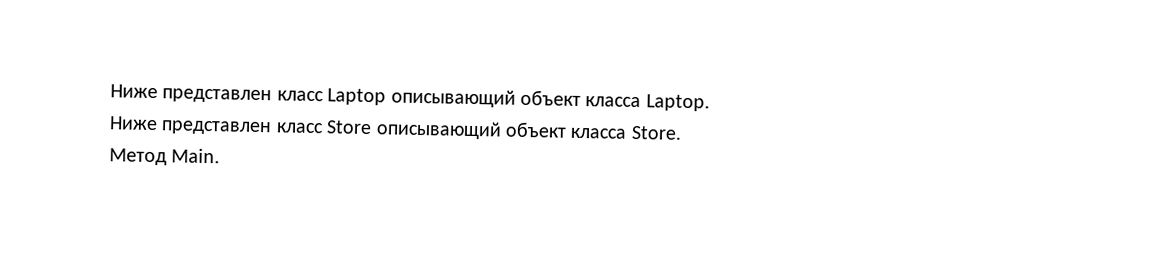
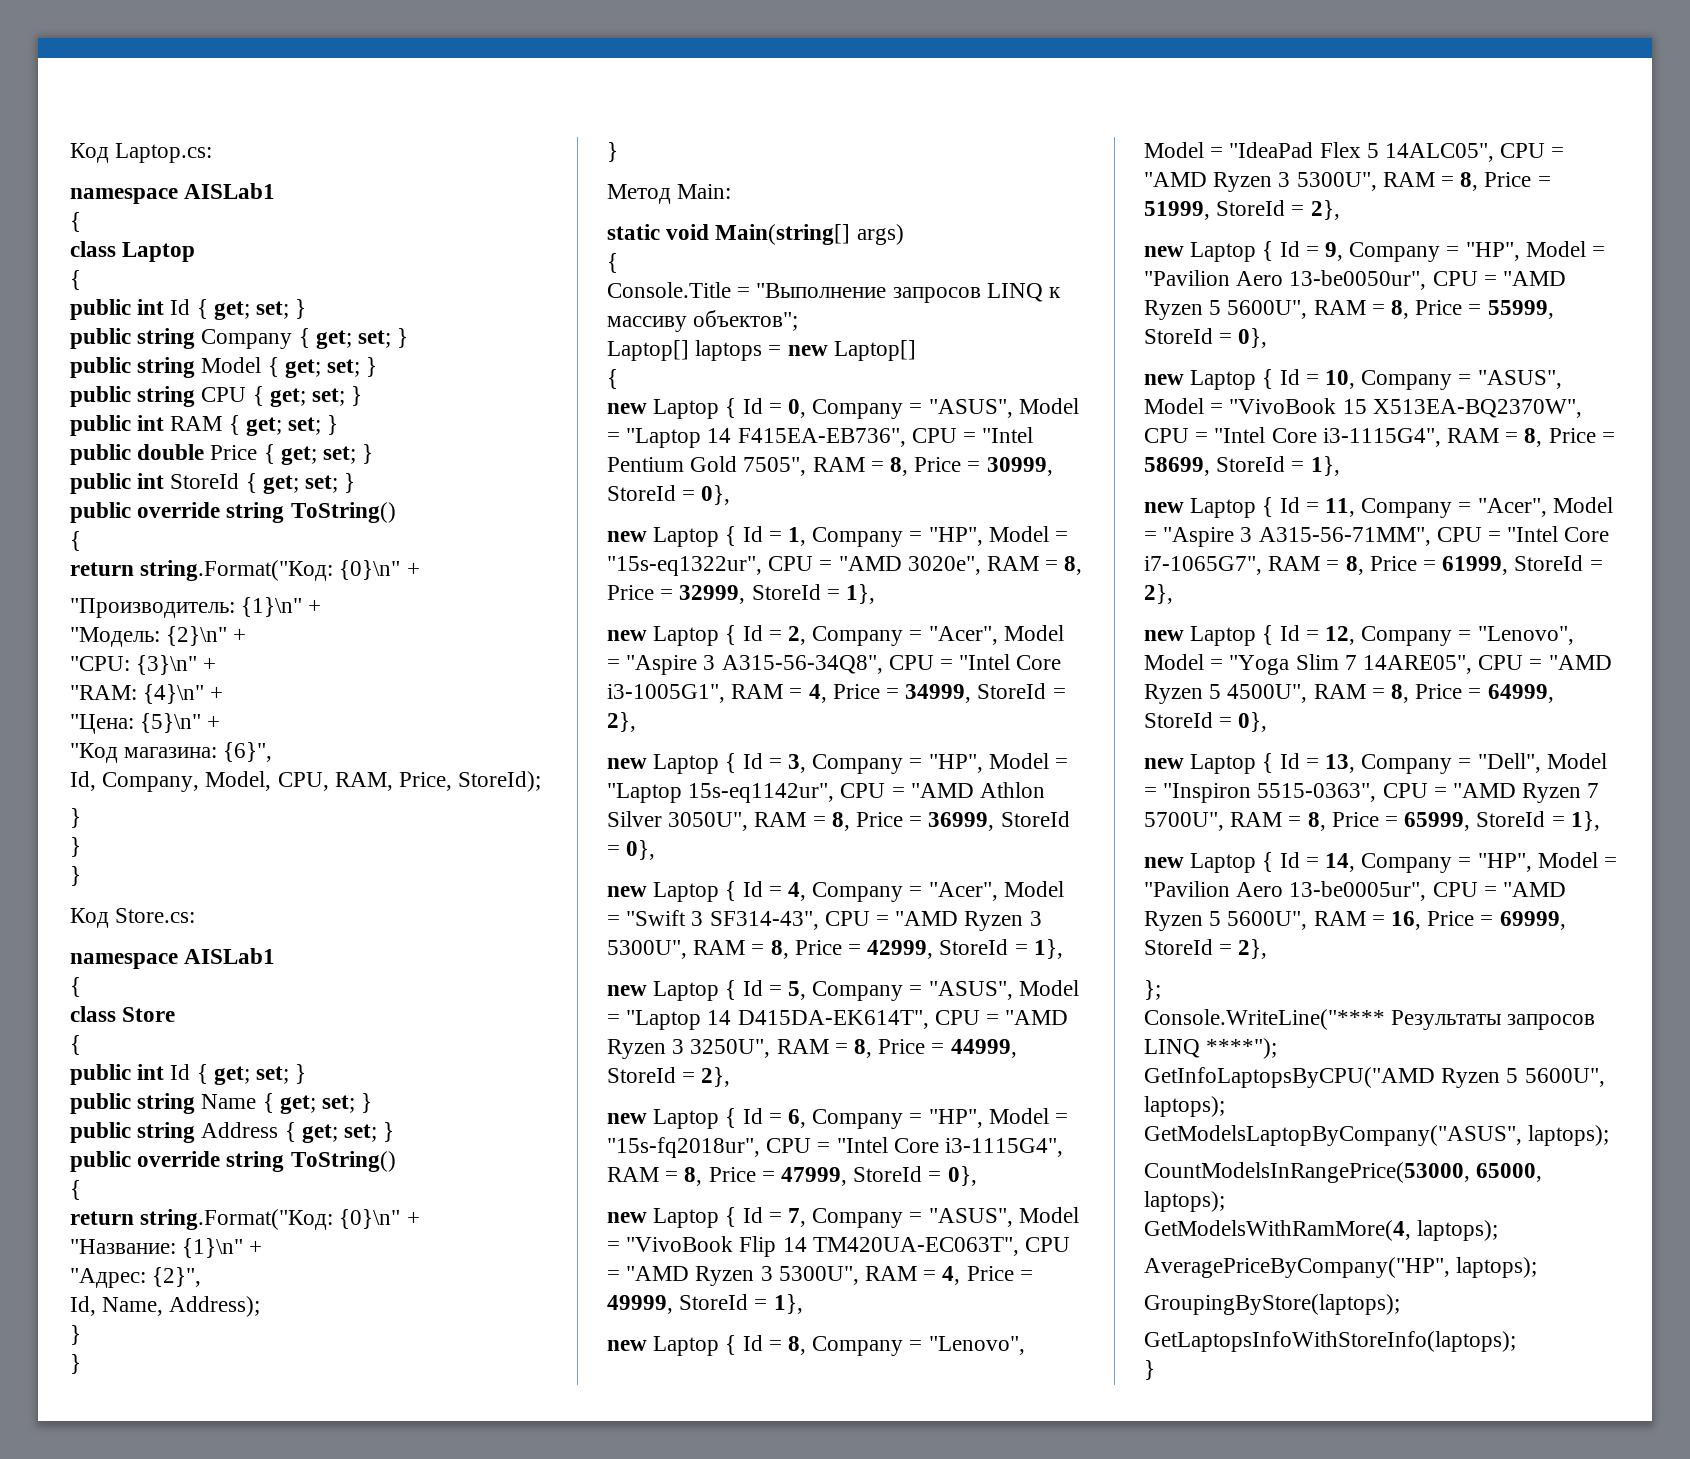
[110,84,710,112] [109,116,682,140] [109,148,221,166] Ниже представлен класс Laptop описывающий объект класса Laptop. // Ниже представлен класс Store описывающий объект класса Store. // Метод Main. -> [70,143,213,163] [70,183,276,204] [70,212,81,232] [70,241,196,262] [70,270,81,290] [70,299,307,320] [70,328,409,349] [70,357,378,378] [70,386,363,407] [70,415,339,436] [70,444,374,465] [70,473,356,494] [70,502,396,523] [70,531,81,551] [70,560,420,581] [70,597,322,618] [70,626,247,647] [70,655,217,675] [70,684,224,704] [70,713,221,734] [70,742,273,763] [70,771,542,792] [70,808,81,828] [70,837,81,857] [70,866,81,886] [70,908,196,928] [70,948,276,969] [70,977,81,997] [70,1006,176,1022] [70,1035,81,1055] [70,1064,307,1085] [70,1093,373,1114] [70,1122,395,1143] [70,1151,396,1172] [70,1180,81,1200] [70,1209,420,1230] [70,1238,263,1258] [70,1267,202,1288] [70,1296,261,1317] [70,1325,81,1345] [70,1354,81,1374] [607,142,618,162] [607,184,732,204] [607,224,904,245] [607,253,618,273] [607,282,1062,303] [607,310,799,332] [607,340,916,361] [607,369,618,389] [607,398,1079,419] [607,427,1034,448] [607,456,1053,476] [607,485,731,505] [607,526,1069,547] [607,556,1083,576] [607,584,876,604] [607,625,1064,646] [607,654,1062,675] [607,683,1066,703] [607,712,636,732] [607,753,1069,774] [607,782,1046,803] [607,811,1070,831] [607,840,656,860] [607,881,1064,902] [607,910,1042,931] [607,939,1063,959] [607,980,1079,1001] [607,1010,1069,1030] [607,1039,1017,1059] [607,1067,731,1087] [607,1108,1069,1129] [607,1137,1064,1158] [607,1166,977,1186] [607,1207,1079,1228] [607,1236,1071,1257] [607,1266,1033,1286] [607,1294,803,1314] [607,1335,1025,1356] [1144,142,1565,162] [1144,172,1551,192] [1144,200,1340,220] [1144,241,1606,262] [1144,270,1567,290] [1144,300,1554,320] [1144,328,1268,348] [1144,369,1562,390] [1144,398,1582,418] [1144,427,1615,447] [1144,456,1340,476] [1144,497,1613,518] [1144,526,1610,547] [1144,555,1603,575] [1144,584,1173,604] [1144,625,1574,646] [1144,654,1612,675] [1144,684,1554,704] [1144,712,1268,732] [1144,753,1607,774] [1144,783,1600,803] [1144,811,1600,831] [1144,852,1618,873] [1144,881,1567,901] [1144,911,1566,931] [1144,939,1268,959] [1144,980,1161,1000] [1144,1009,1596,1030] [1144,1038,1278,1059] [1144,1067,1605,1088] [1144,1096,1225,1117] [1144,1125,1610,1146] [1144,1162,1543,1183] [1144,1191,1225,1212] [1144,1220,1499,1241] [1144,1257,1538,1278] [1144,1294,1400,1315] [1144,1331,1516,1352] [1144,1360,1155,1380] Код Laptop.cs: // namespace AISLab1 // { // class Laptop // { // public int Id { get; set; } // public string Company { get; set; } // public string Model { get; set; } // public string CPU { get; set; } // public int RAM { get; set; } // public double Price { get; set; } // public int StoreId { get; set; } // public override string ToString() // { // return string.Format("Код: {0}\n" + // "Производитель: {1}\n" + // "Модель: {2}\n" + // "CPU: {3}\n" + // "RAM: {4}\n" + // "Цена: {5}\n" + // "Код магазина: {6}", // Id, Company, Model, CPU, RAM, Price, StoreId); // } // } // } // Код Store.cs: // namespace AISLab1 // { // class Store // { // public int Id { get; set; } // public string Name { get; set; } // public string Address { get; set; } // public override string ToString() // { // return string.Format("Код: {0}\n" + // "Название: {1}\n" + // "Адрес: {2}", // Id, Name, Address); // } // } // } // Метод Main: // static void Main(string[] args) // { // Console.Title = "Выполнение запросов LINQ к массиву объектов"; // Laptop[] laptops = new Laptop[] // { // new Laptop { Id = 0, Company = "ASUS", Model = "Laptop 14 F415EA-EB736", CPU = "Intel Pentium Gold 7505", RAM = 8, Price = 30999, StoreId = 0}, // new Laptop { Id = 1, Company = "HP", Model = "15s-eq1322ur", CPU = "AMD 3020e", RAM = 8, Price = 32999, StoreId = 1}, // new Laptop { Id = 2, Company = "Acer", Model = "Aspire 3 A315-56-34Q8", CPU = "Intel Core i3-1005G1", RAM = 4, Price = 34999, StoreId = 2}, // new Laptop { Id = 3, Company = "HP", Model = "Laptop 15s-eq1142ur", CPU = "AMD Athlon Silver 3050U", RAM = 8, Price = 36999, StoreId = 0}, // new Laptop { Id = 4, Company = "Acer", Model = "Swift 3 SF314-43", CPU = "AMD Ryzen 3 5300U", RAM = 8, Price = 42999, StoreId = 1}, // new Laptop { Id = 5, Company = "ASUS", Model = "Laptop 14 D415DA-EK614T", CPU = "AMD Ryzen 3 3250U", RAM = 8, Price = 44999, StoreId = 2}, // new Laptop { Id = 6, Company = "HP", Model = "15s-fq2018ur", CPU = "Intel Core i3-1115G4", RAM = 8, Price = 47999, StoreId = 0}, // new Laptop { Id = 7, Company = "ASUS", Model = "VivoBook Flip 14 TM420UA-EC063T", CPU = "AMD Ryzen 3 5300U", RAM = 4, Price = 49999, StoreId = 1}, // new Laptop { Id = 8, Company = "Lenovo", Model = "IdeaPad Flex 5 14ALC05", CPU = "AMD Ryzen 3 5300U", RAM = 8, Price = 51999, StoreId = 2}, // new Laptop { Id = 9, Company = "HP", Model = "Pavilion Aero 13-be0050ur", CPU = "AMD Ryzen 5 5600U", RAM = 8, Price = 55999, StoreId = 0}, // new Laptop { Id = 10, Company = "ASUS", Model = "VivoBook 15 X513EA-BQ2370W", CPU = "Intel Core i3-1115G4", RAM = 8, Price = 58699, StoreId = 1}, // new Laptop { Id = 11, Company = "Acer", Model = "Aspire 3 A315-56-71MM", CPU = "Intel Core i7-1065G7", RAM = 8, Price = 61999, StoreId = 2}, // new Laptop { Id = 12, Company = "Lenovo", Model = "Yoga Slim 7 14ARE05", CPU = "AMD Ryzen 5 4500U", RAM = 8, Price = 64999, StoreId = 0}, // new Laptop { Id = 13, Company = "Dell", Model = "Inspiron 5515-0363", CPU = "AMD Ryzen 7 5700U", RAM = 8, Price = 65999, StoreId = 1}, // new Laptop { Id = 14, Company = "HP", Model = "Pavilion Aero 13-be0005ur", CPU = "AMD Ryzen 5 5600U", RAM = 16, Price = 69999, StoreId = 2}, // }; // Console.WriteLine("**** Результаты запросов LINQ ****"); // GetInfoLaptopsByCPU("AMD Ryzen 5 5600U", laptops); // GetModelsLaptopByCompany("ASUS", laptops); // CountModelsInRangePrice(53000, 65000, laptops); // GetModelsWithRamMore(4, laptops); // AveragePriceByCompany("HP", laptops); // GroupingByStore(laptops); // GetLaptopsInfoWithStoreInfo(laptops); // }

